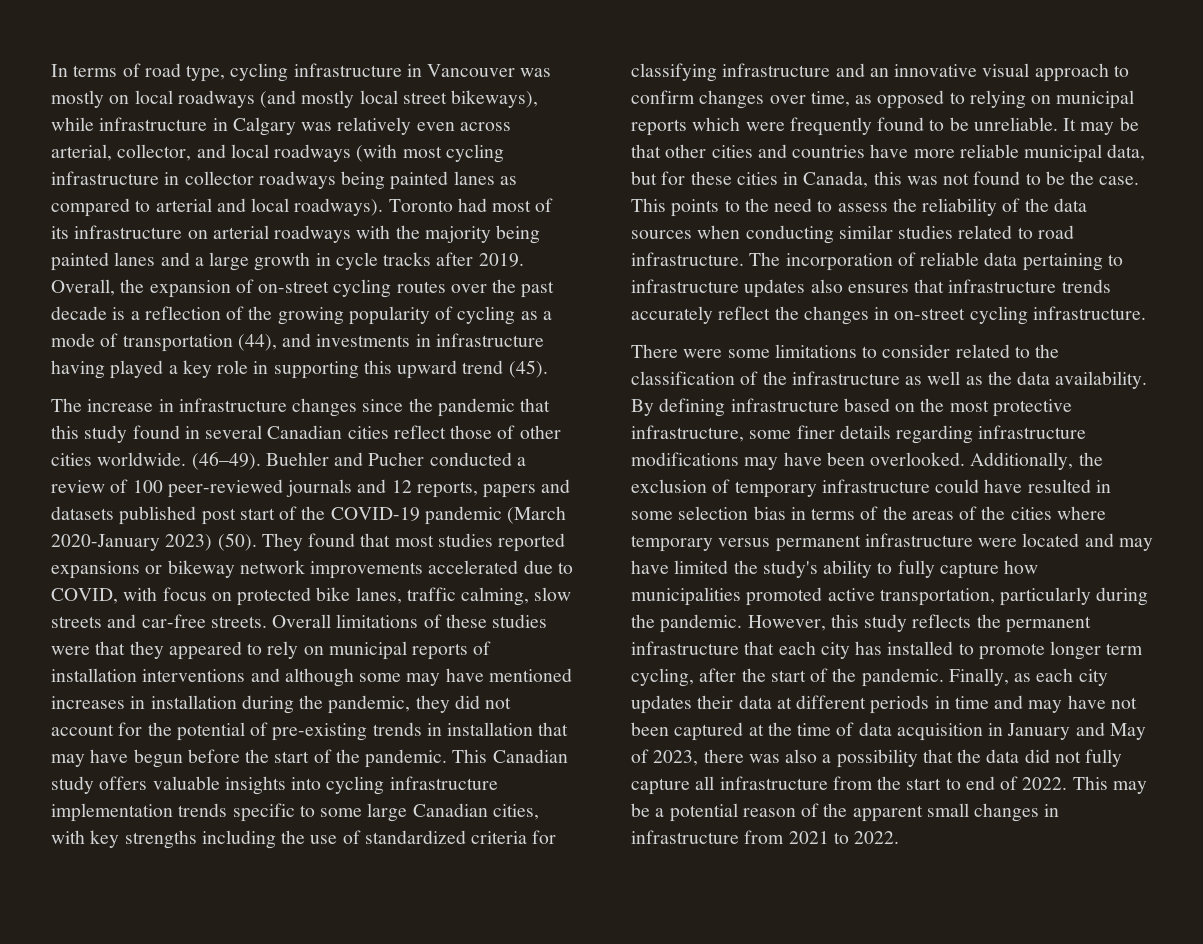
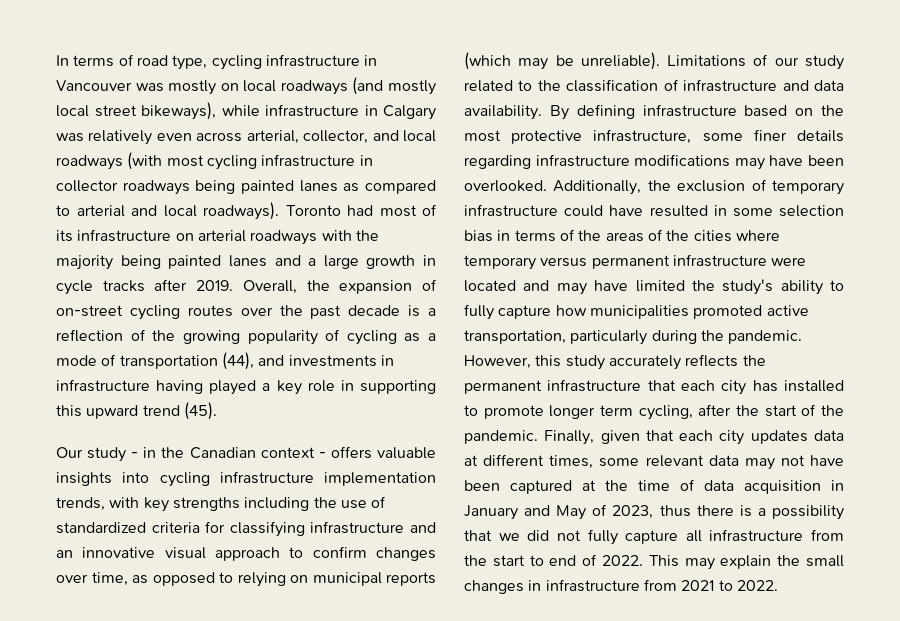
[51,398,551,417] [51,425,561,443] [51,452,526,470] [51,479,571,498] [51,506,567,525] [51,533,566,552] [51,560,573,579] [51,587,572,606] [51,614,548,628] [51,641,492,660] [51,668,572,687] [51,695,512,714] [51,722,569,741] [51,749,568,768] [51,776,94,794] The increase in infrastructure changes since the pandemic that this study found in several Canadian cities reflect those of other cities worldwide. (46–49). Buehler and Pucher conducted a review of 100 peer-reviewed journals and 12 reports, papers and datasets published post start of the COVID-19 pandemic (March 2020-January 2023) (50). They found that most studies reported expansions or bikeway network improvements accelerated due to COVID, with focus on protected bike lanes, traffic calming, slow streets and car-free streets. Overall limitations of these studies were that they appeared to rely on municipal reports of installation interventions and although some may have mentioned increases in installation during the pandemic, they did not account for the potential of pre-existing trends in installation that may have begun before the start of the pandemic. This Canadian study -> [56,447,326,462] Our study - in the Canadian context -
[178,803,539,822] trends specific to some large Canadian cities, -> [56,497,105,511] trends,
[692,117,1139,136] [631,144,1146,163] [631,171,1140,188] [631,198,1087,217] [631,225,1074,244] [631,252,1123,271] [631,279,1111,298] [631,306,1146,325] [631,344,951,358] which were frequently found to be unreliable. It may be that other cities and countries have more reliable municipal data, but for these cities in Canada, this was not found to be the case. This points to the need to assess the reliability of the data sources when conducting similar studies related to road infrastructure. The incorporation of reliable data pertaining to infrastructure updates also ensures that infrastructure trends accurately reflect the changes in on-street cycling infrastructure. // There were some limitations to consider -> [464,52,844,70] (which may be unreliable). Limitations of our study
[762,371,1012,385] the infrastructure as well as the -> [683,79,809,92] infrastructure and
(908, 623) none -> [608,355,681,370] accurately
[1014,673,1032,682] as -> [600,430,674,444] given that
[697,695,734,709] their -> (808, 437) none
[870,695,1137,714] periods in time and may have not -> [549,455,844,470] times, some relevant data may not have
[703,749,818,763] there was also -> [659,505,752,517] thus there is
[957,749,1020,763] the data -> [498,533,520,541] we
[631,803,923,822] be a potential reason of the apparent -> [720,555,801,569] explain the

